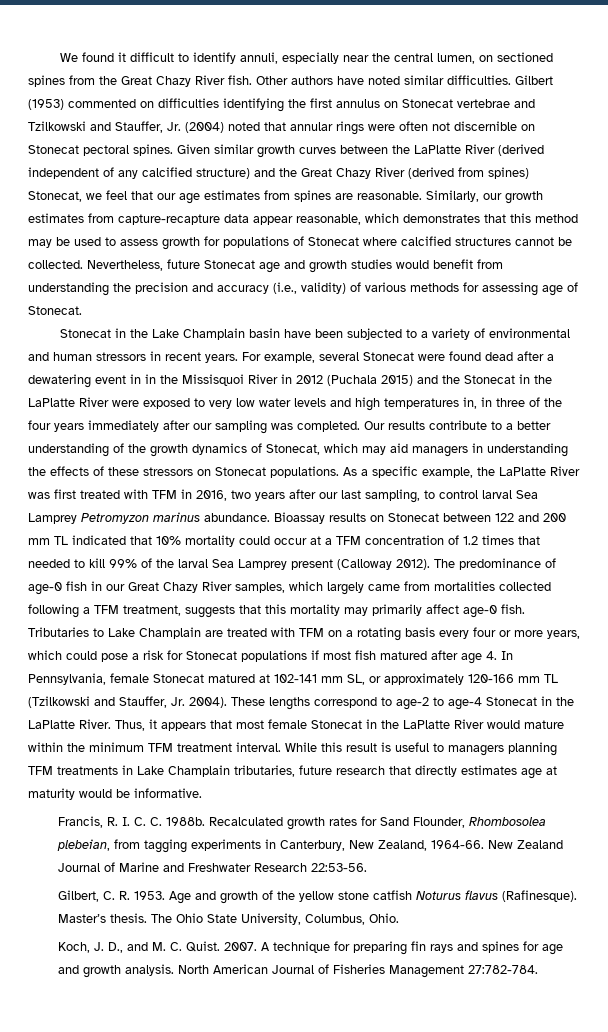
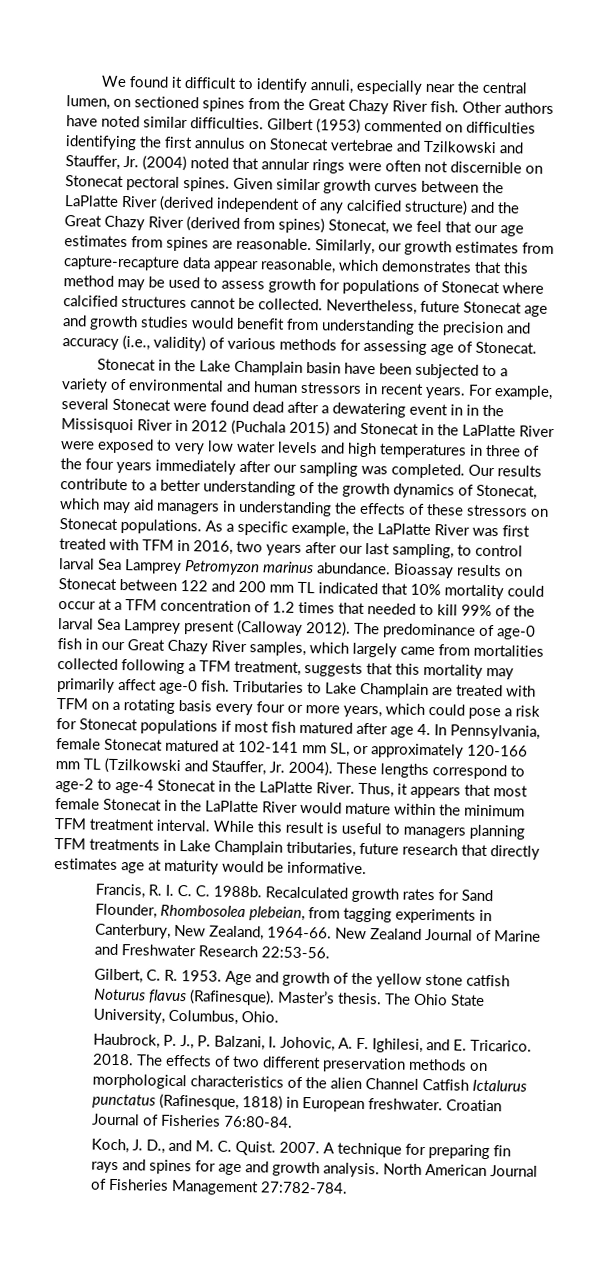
[442,375,460,384] the -> (357, 428) none
[463,397,477,409] in, -> (467, 451) none
(399, 918) none -> [93,1033,533,1053] [92,1053,489,1073] [92,1073,528,1092] [92,1093,503,1113] [92,1113,294,1128] // Haubrock, P. J., P. Balzani, I. Johovic, A. F. Ighilesi, and E. Tricarico. 2018. The effects of two different preservation methods on morphological characteristics of the alien Channel Catfish Ictalurus punctatus (Rafinesque, 1818) in European freshwater. Croatian Journal of Fisheries 76:80-84.

